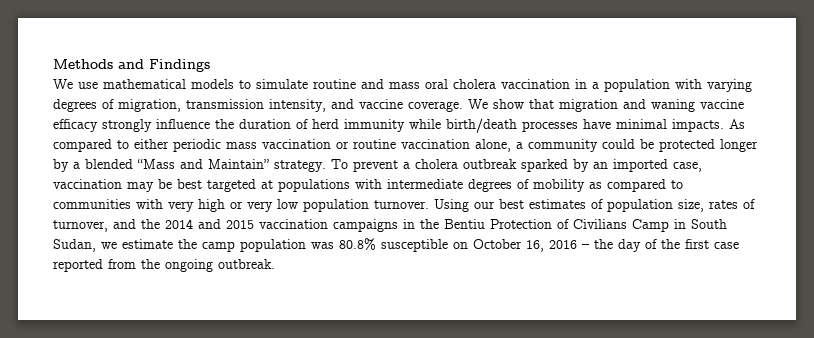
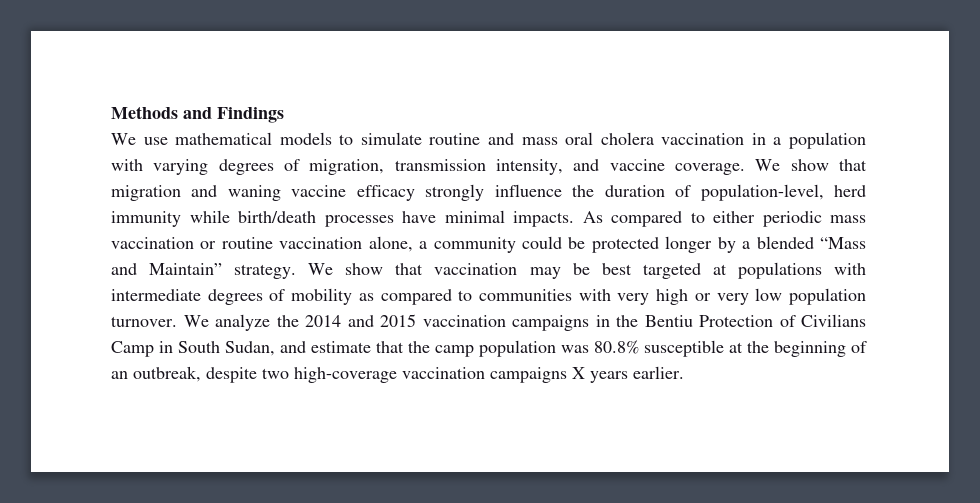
(308, 124) none -> [700,184,824,201] population-level,
[331,159,702,172] To prevent a cholera outbreak sparked by an imported case, -> [308,263,424,275] We show that
[434,199,755,212] [53,219,136,232] Using our best estimates of population size, rates of turnover, and -> [183,314,270,331] We analyze
[101,239,173,249] we estimate -> [280,341,404,353] and estimate that
[453,239,739,252] [53,259,275,272] on October 16, 2016 – the day of the first case reported from the ongoing outbreak. -> [729,341,867,357] [111,366,684,383] at the beginning of an outbreak, despite two high-coverage vaccination campaigns X years earlier.

